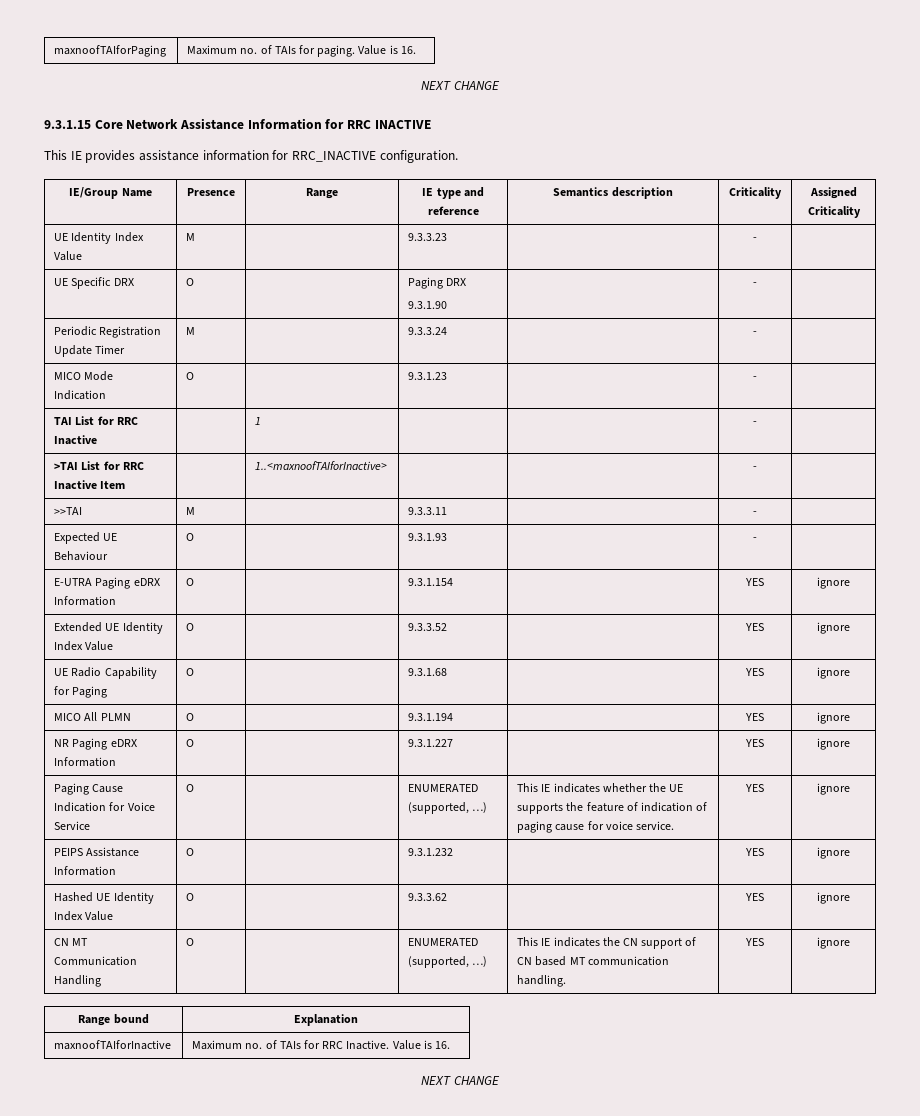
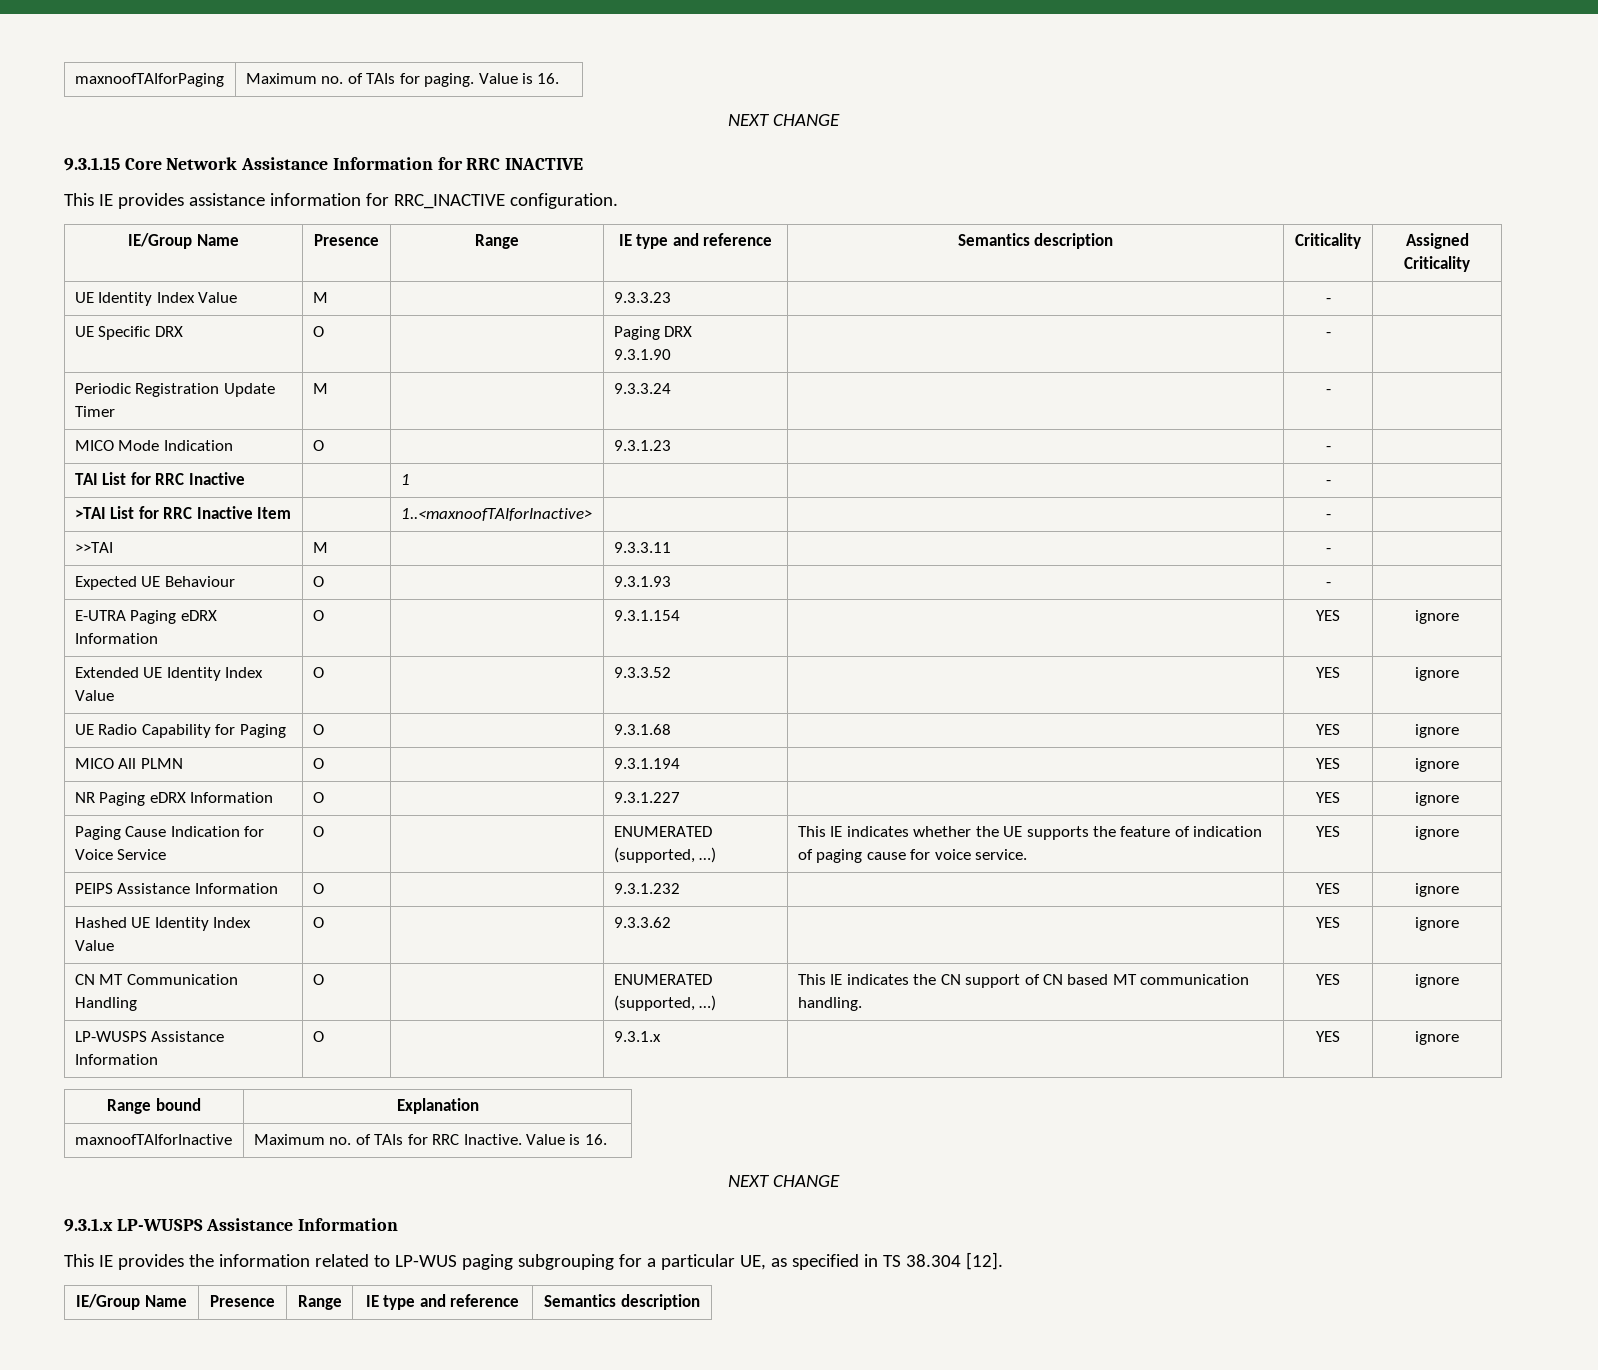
(850, 943) none -> [74,1031,225,1042] [74,1054,158,1065] [312,1031,324,1042] [613,1031,661,1042] [1316,1031,1340,1042] [1415,1031,1459,1045] // LP-WUSPS Assistance Information | O | | 9.3.1.x | | YES | ignore
(500, 1080) none -> [64,1218,399,1232] [64,1252,1003,1270] [76,1294,187,1310] [210,1295,275,1307] [297,1295,342,1310] [365,1294,520,1310] [544,1294,700,1310] // 9.3.1.x LP-WUSPS Assistance Information // This IE provides the information related to LP-WUS paging subgrouping for a particular UE, as specified in TS 38.304 [12]. // IE/Group Name | Presence | Range | IE type and reference | Semantics description

